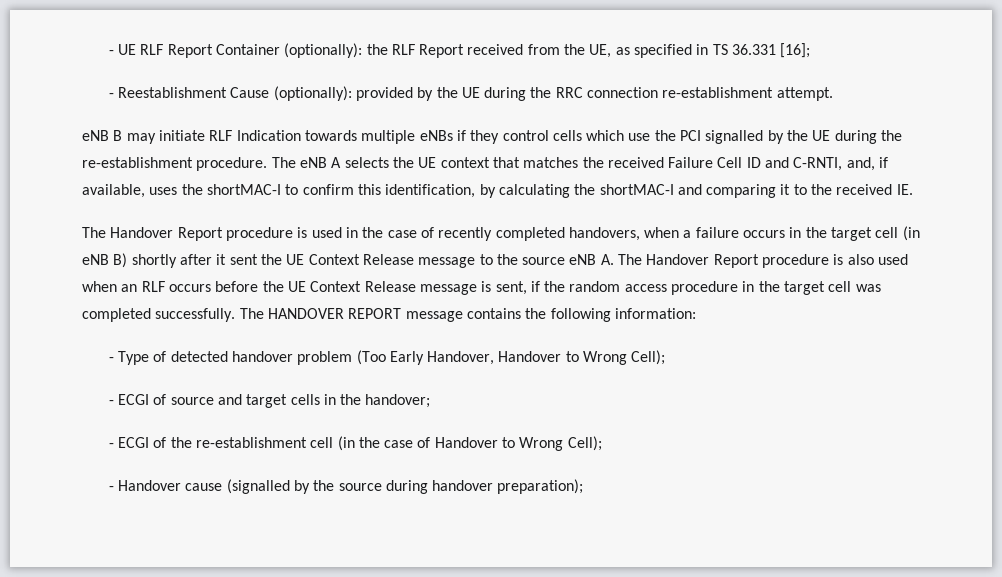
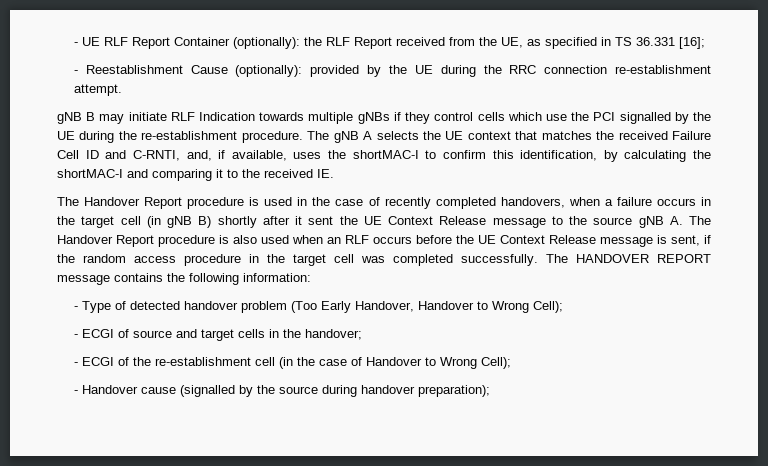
[82,130,109,141] eNB -> [57,112,82,124] gNB
[419,130,453,141] eNBs -> [357,112,390,124] gNBs
[299,157,327,168] eNB -> [333,131,359,143] gNB
[82,254,109,265] eNB -> [167,216,192,228] gNB
[569,254,597,265] eNB -> [638,216,664,228] gNB

